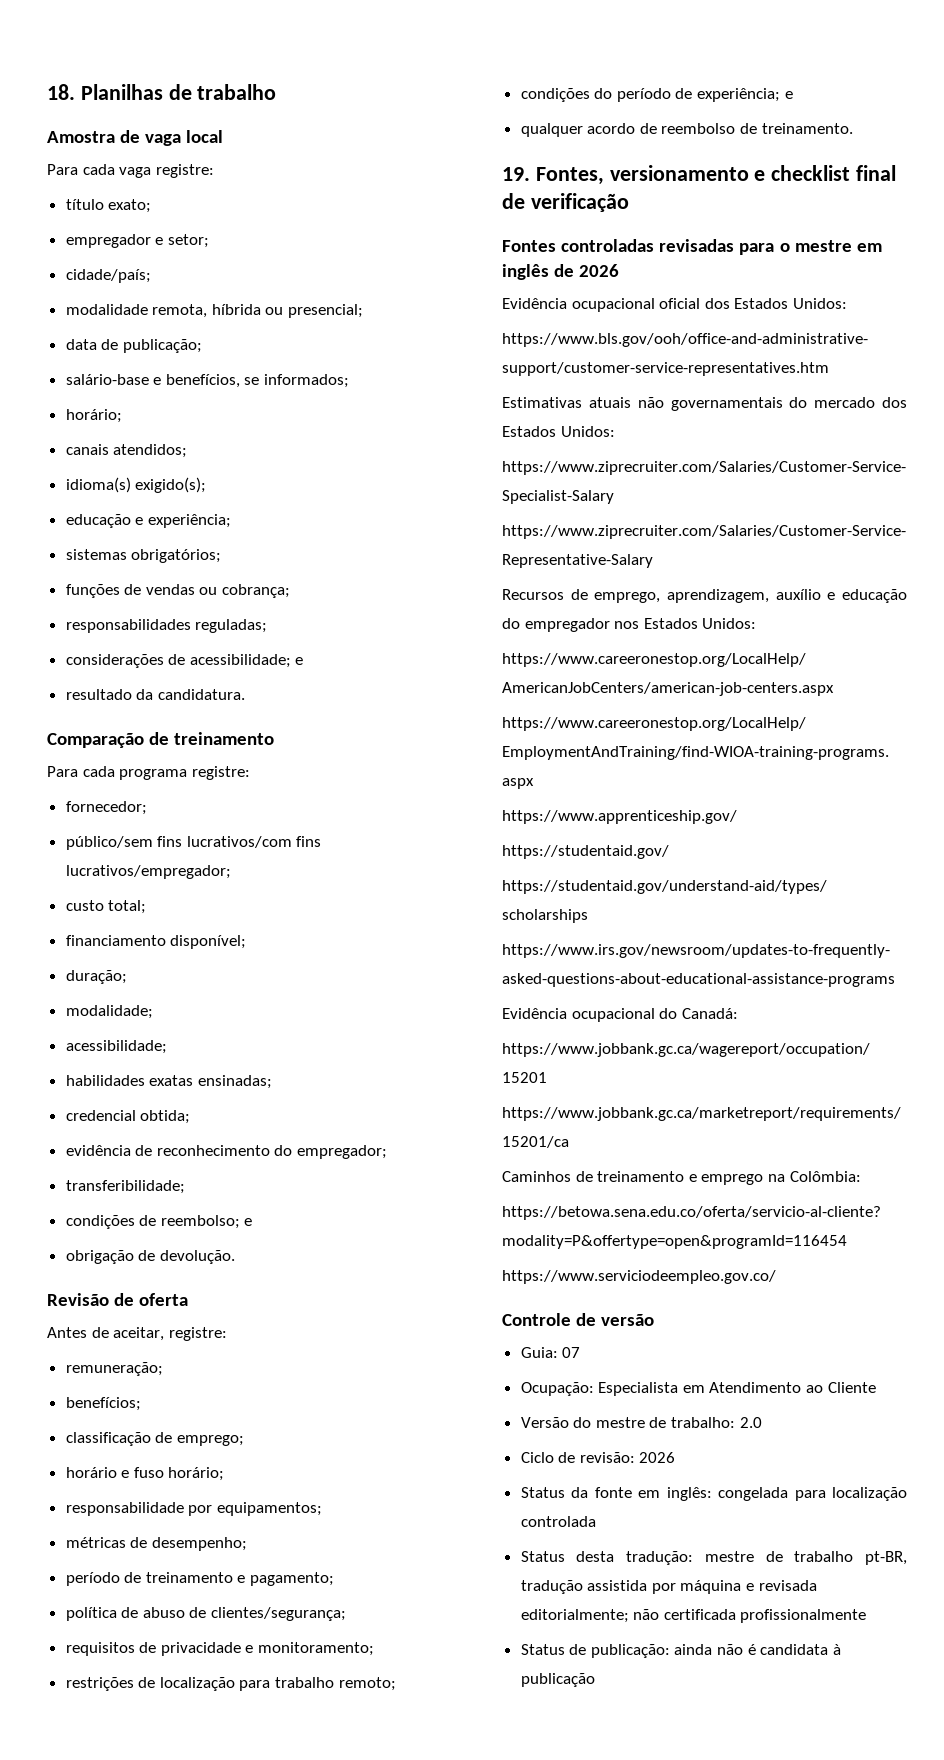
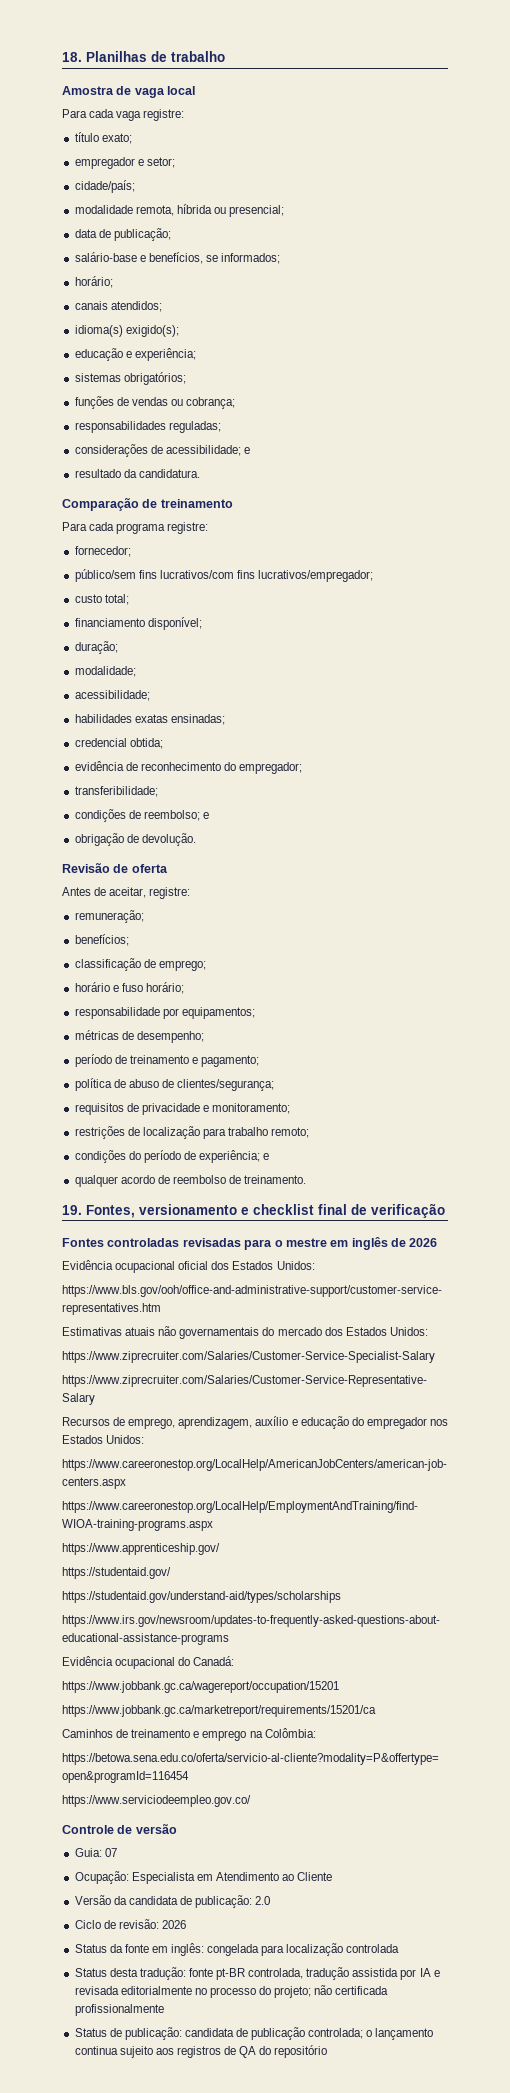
[573,1417,736,1428] do mestre de trabalho: -> [113,1895,253,1908] da candidata de publicação:
[704,1551,907,1565] mestre de trabalho pt-BR, -> [188,1968,304,1980] fonte pt-BR controlada,
[680,1580,742,1594] máquina -> [419,1968,431,1977] IA
[520,1609,629,1623] editorialmente; -> [120,1986,312,1998] editorialmente no processo do projeto;
[674,1644,841,1655] [520,1673,595,1687] ainda não é candidata à publicação -> [184,2027,434,2040] [74,2045,328,2058] candidata de publicação controlada; o lançamento continua sujeito aos registros de QA do repositório

